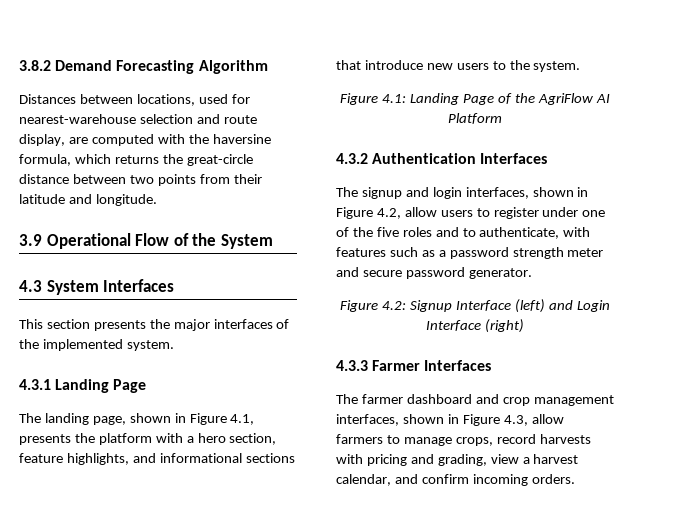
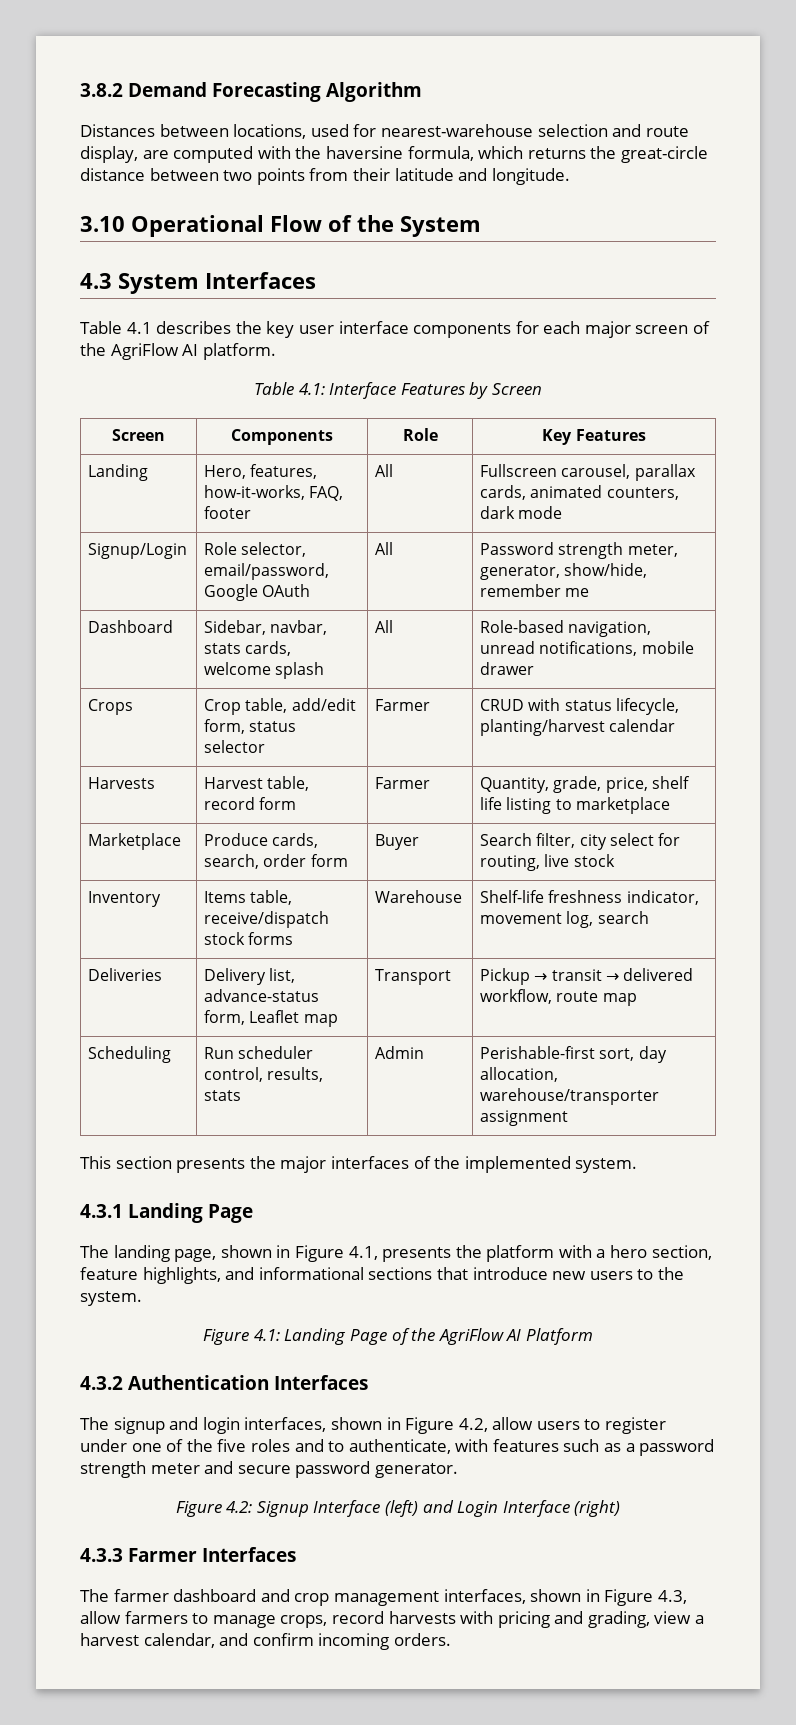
[19,234,42,246] 3.9 -> [80,216,125,232] 3.10
(175, 285) none -> [80,321,711,338] [80,343,276,360] [254,382,542,399] [112,429,165,441] [231,429,333,445] [402,428,438,441] [542,429,646,445] [88,464,149,481] [204,464,318,479] [204,485,344,501] [204,506,252,519] [375,464,394,477] [480,464,696,481] [480,485,679,500] [480,506,563,519] [88,543,188,559] [204,542,307,557] [204,563,330,580] [204,584,311,601] [375,542,394,555] [480,542,678,559] [480,563,648,580] [480,584,590,597] [88,620,174,633] [204,620,328,635] [204,641,292,656] [204,662,325,679] [375,620,394,633] [480,620,652,637] [480,641,694,656] [480,662,535,675] [88,699,134,715] [204,698,356,715] [204,719,297,734] [204,740,266,753] [375,699,431,711] [480,698,679,715] [480,719,676,736] [88,777,156,789] [204,776,310,791] [204,797,297,810] [375,777,431,789] [480,776,690,793] [480,797,670,814] [88,833,182,850] [204,833,319,848] [204,854,348,869] [375,834,420,850] [480,833,681,850] [480,854,615,871] [88,891,162,907] [204,890,293,905] [204,911,330,928] [204,932,294,945] [375,890,463,903] [480,890,699,905] [480,911,649,928] [88,968,163,981] [204,968,296,985] [204,989,320,1002] [204,1010,338,1027] [375,969,452,985] [480,968,694,985] [480,989,637,1006] [88,1046,172,1063] [204,1046,314,1059] [204,1067,324,1082] [204,1090,242,1101] [375,1046,425,1059] [480,1046,667,1063] [480,1067,559,1082] [480,1088,660,1105] [480,1110,569,1126] // Table 4.1 describes the key user interface components for each major screen of the AgriFlow AI platform. // Table 4.1: Interface Features by Screen // Screen | Components | Role | Key Features // Landing | Hero, features, how-it-works, FAQ, footer | All | Fullscreen carousel, parallax cards, animated counters, dark mode // Signup/Login | Role selector, email/password, Google OAuth | All | Password strength meter, generator, show/hide, remember me // Dashboard | Sidebar, navbar, stats cards, welcome splash | All | Role-based navigation, unread notifications, mobile drawer // Crops | Crop table, add/edit form, status selector | Farmer | CRUD with status lifecycle, planting/harvest calendar // Harvests | Harvest table, record form | Farmer | Quantity, grade, price, shelf life listing to marketplace // Marketplace | Produce cards, search, order form | Buyer | Search filter, city select for routing, live stock // Inventory | Items table, receive/dispatch stock forms | Warehouse | Shelf-life freshness indicator, movement log, search // Deliveries | Delivery list, advance-status form, Leaflet map | Transport | Pickup → transit → delivered workflow, route map // Scheduling | Run scheduler control, results, stats | Admin | Perishable-first sort, day allocation, warehouse/transporter assignment

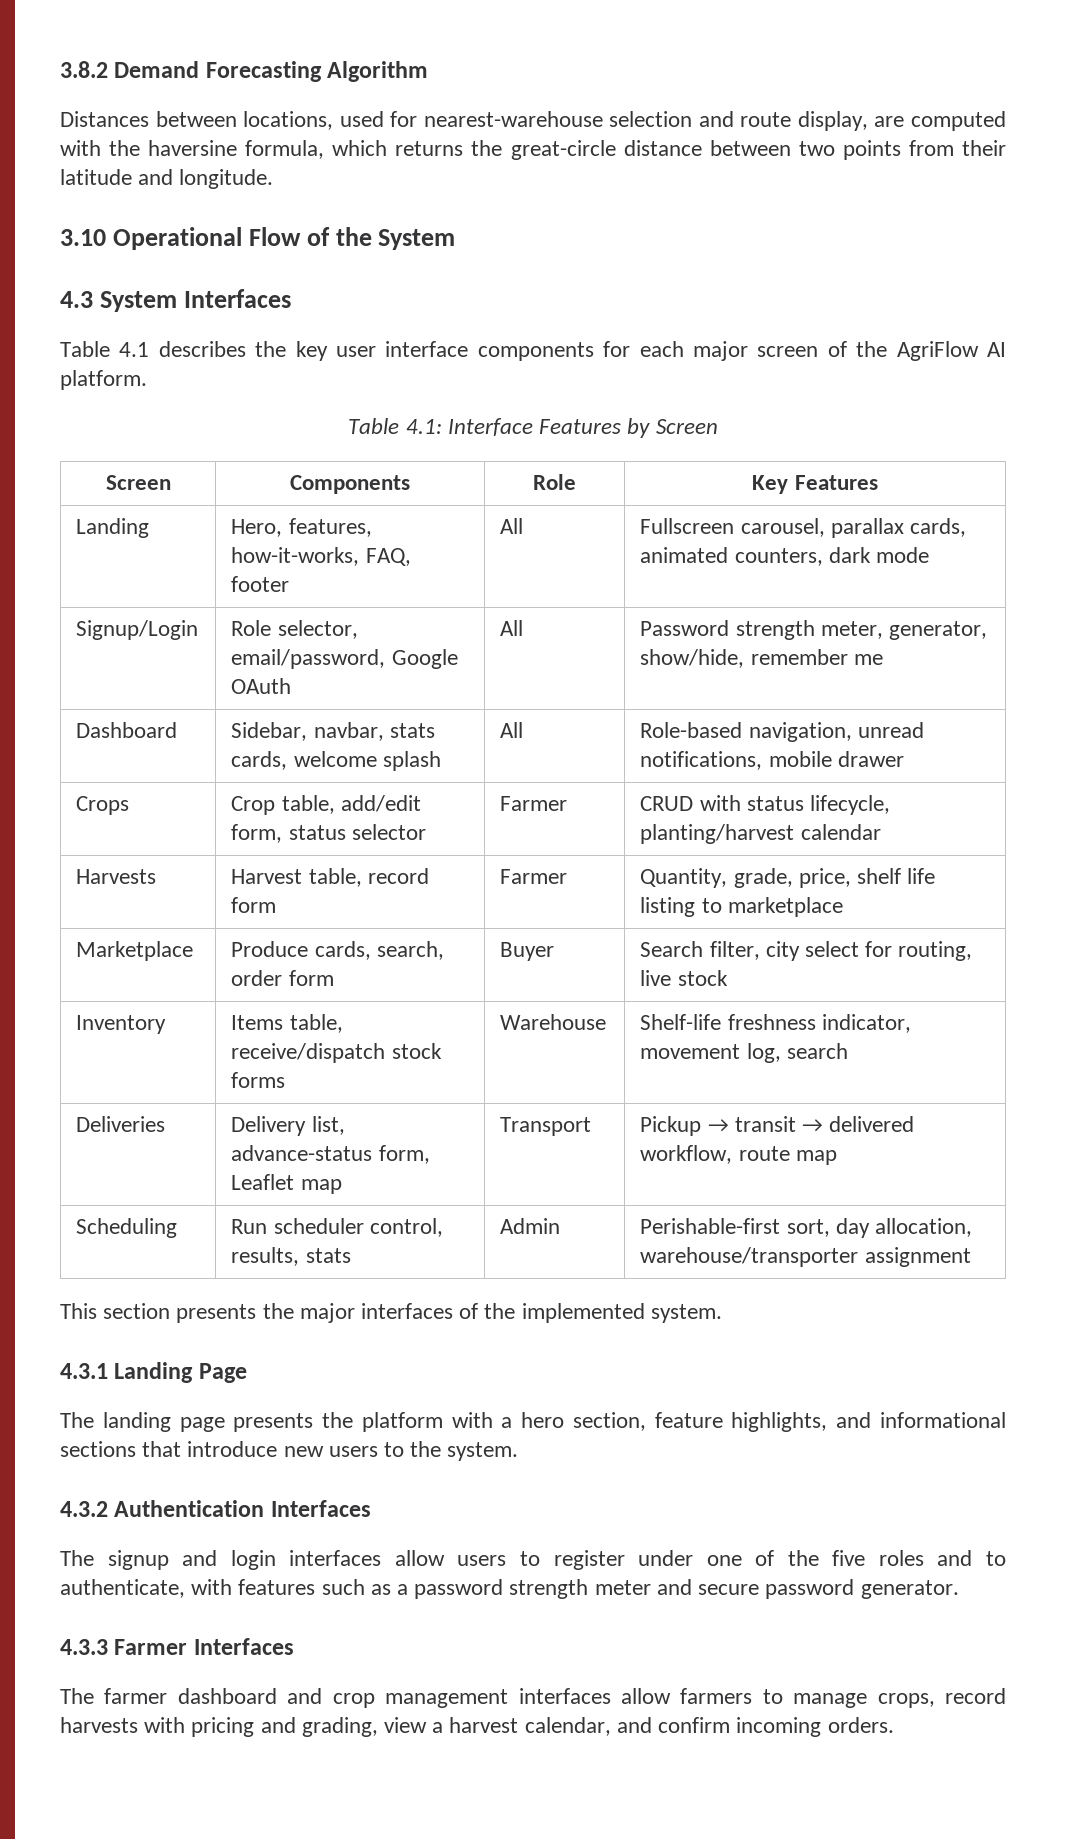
[174,1245,378,1262] page, shown in Figure 4.1, -> [179,1417,225,1432] page
[203,1328,593,1345] // Figure 4.1: Landing Page of the AgriFlow AI Platform -> (519, 1451) none
[244,1417,488,1434] interfaces, shown in Figure 4.2, -> [289,1550,382,1566] interfaces
[175,1500,621,1517] // Figure 4.2: Signup Interface (left) and Login Interface (right) -> (959, 1589) none
[443,1589,687,1606] interfaces, shown in Figure 4.3, -> [518,1688,611,1704] interfaces

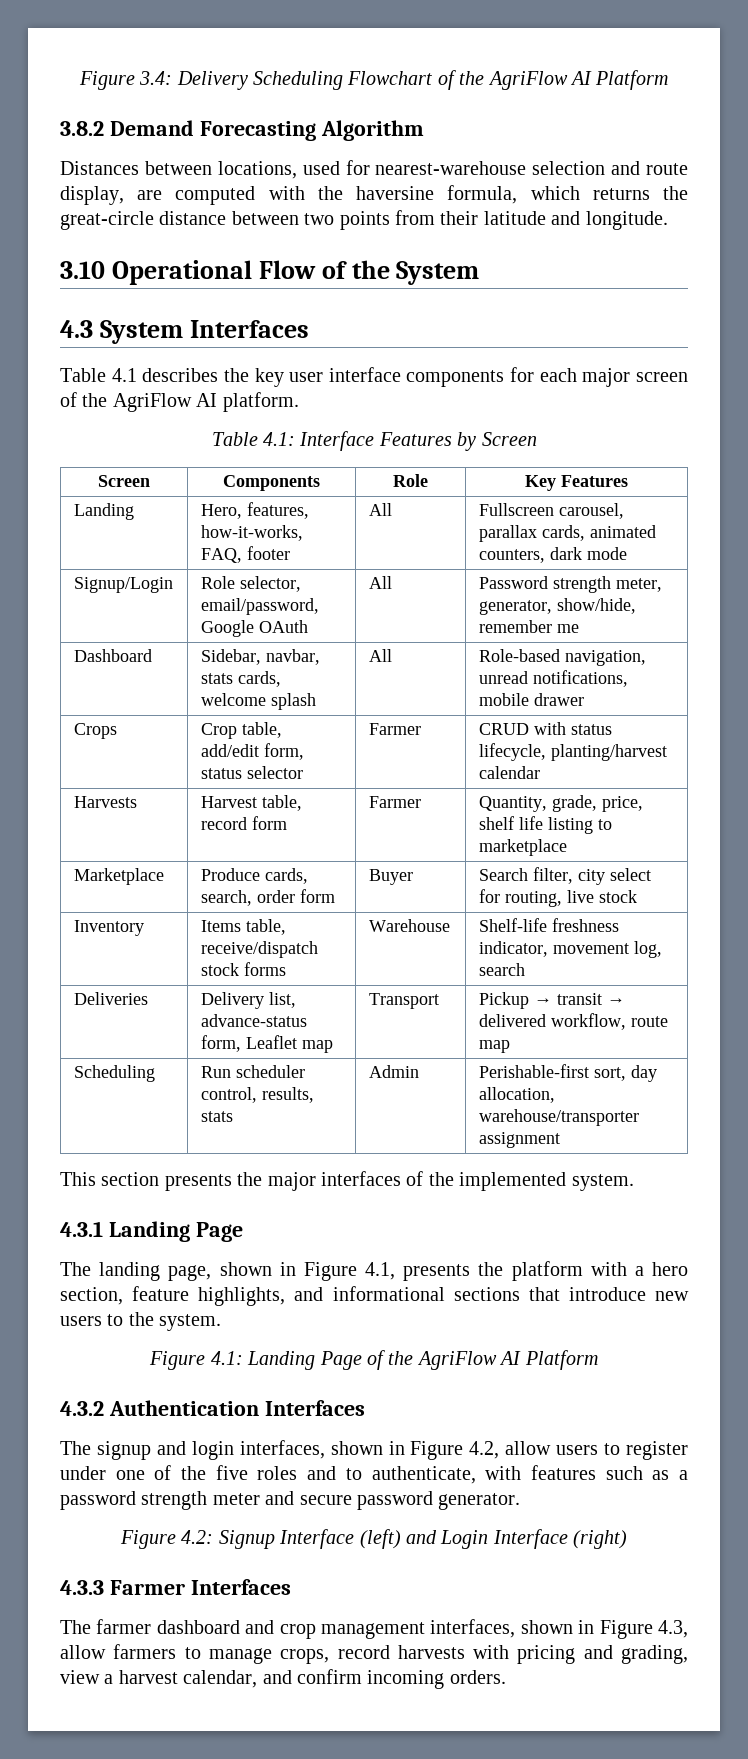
(60, 69) none -> [78,70,669,90] Figure 3.4: Delivery Scheduling Flowchart of the AgriFlow AI Platform //
[179,1417,225,1432] page -> [168,1262,396,1281] page, shown in Figure 4.1,
(519, 1451) none -> [149,1350,598,1370] // Figure 4.1: Landing Page of the AgriFlow AI Platform
[289,1550,382,1566] interfaces -> [239,1440,500,1460] interfaces, shown in Figure 4.2,
(959, 1589) none -> [119,1529,628,1549] // Figure 4.2: Signup Interface (left) and Login Interface (right)
[518,1688,611,1704] interfaces -> [430,1619,688,1639] interfaces, shown in Figure 4.3,

